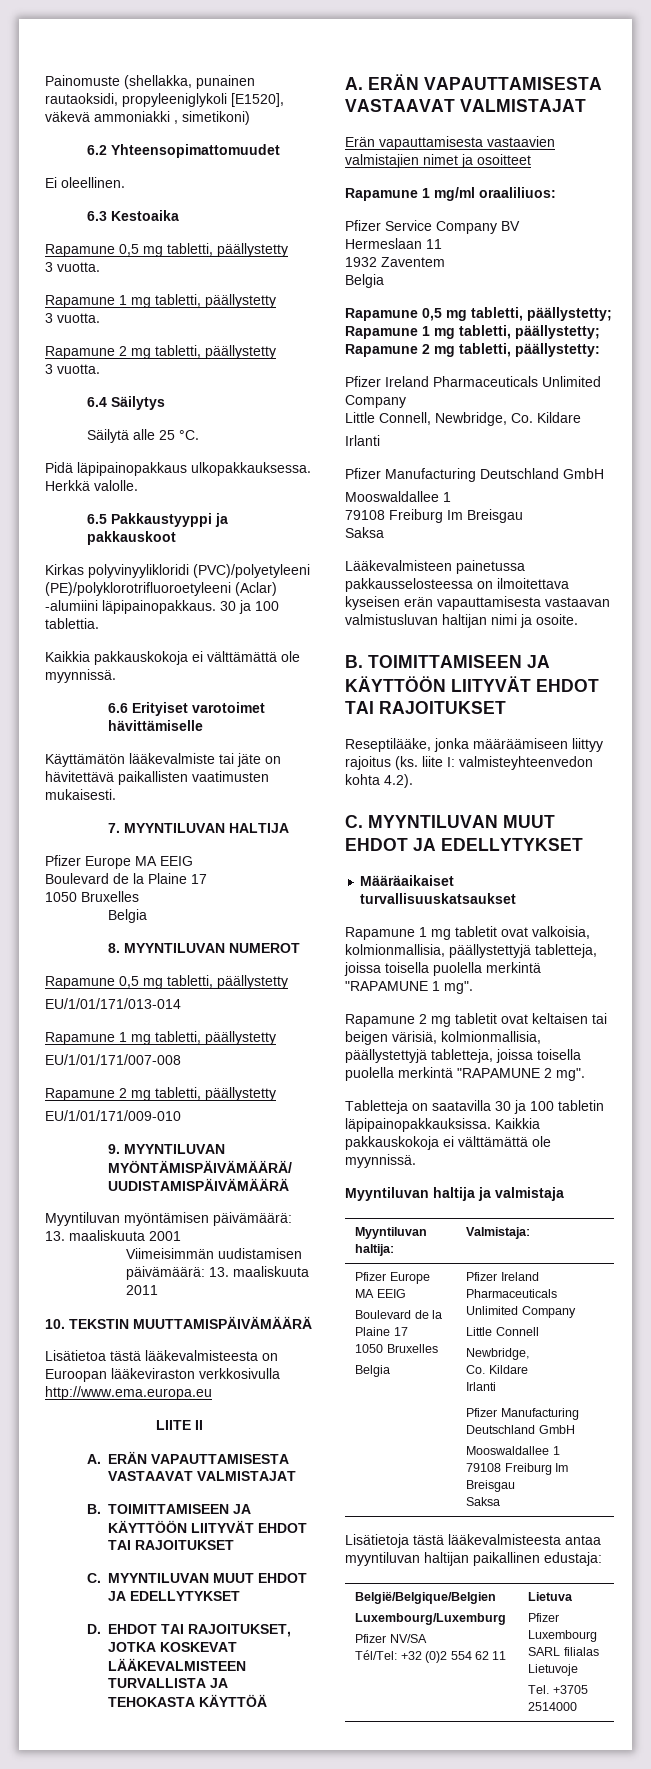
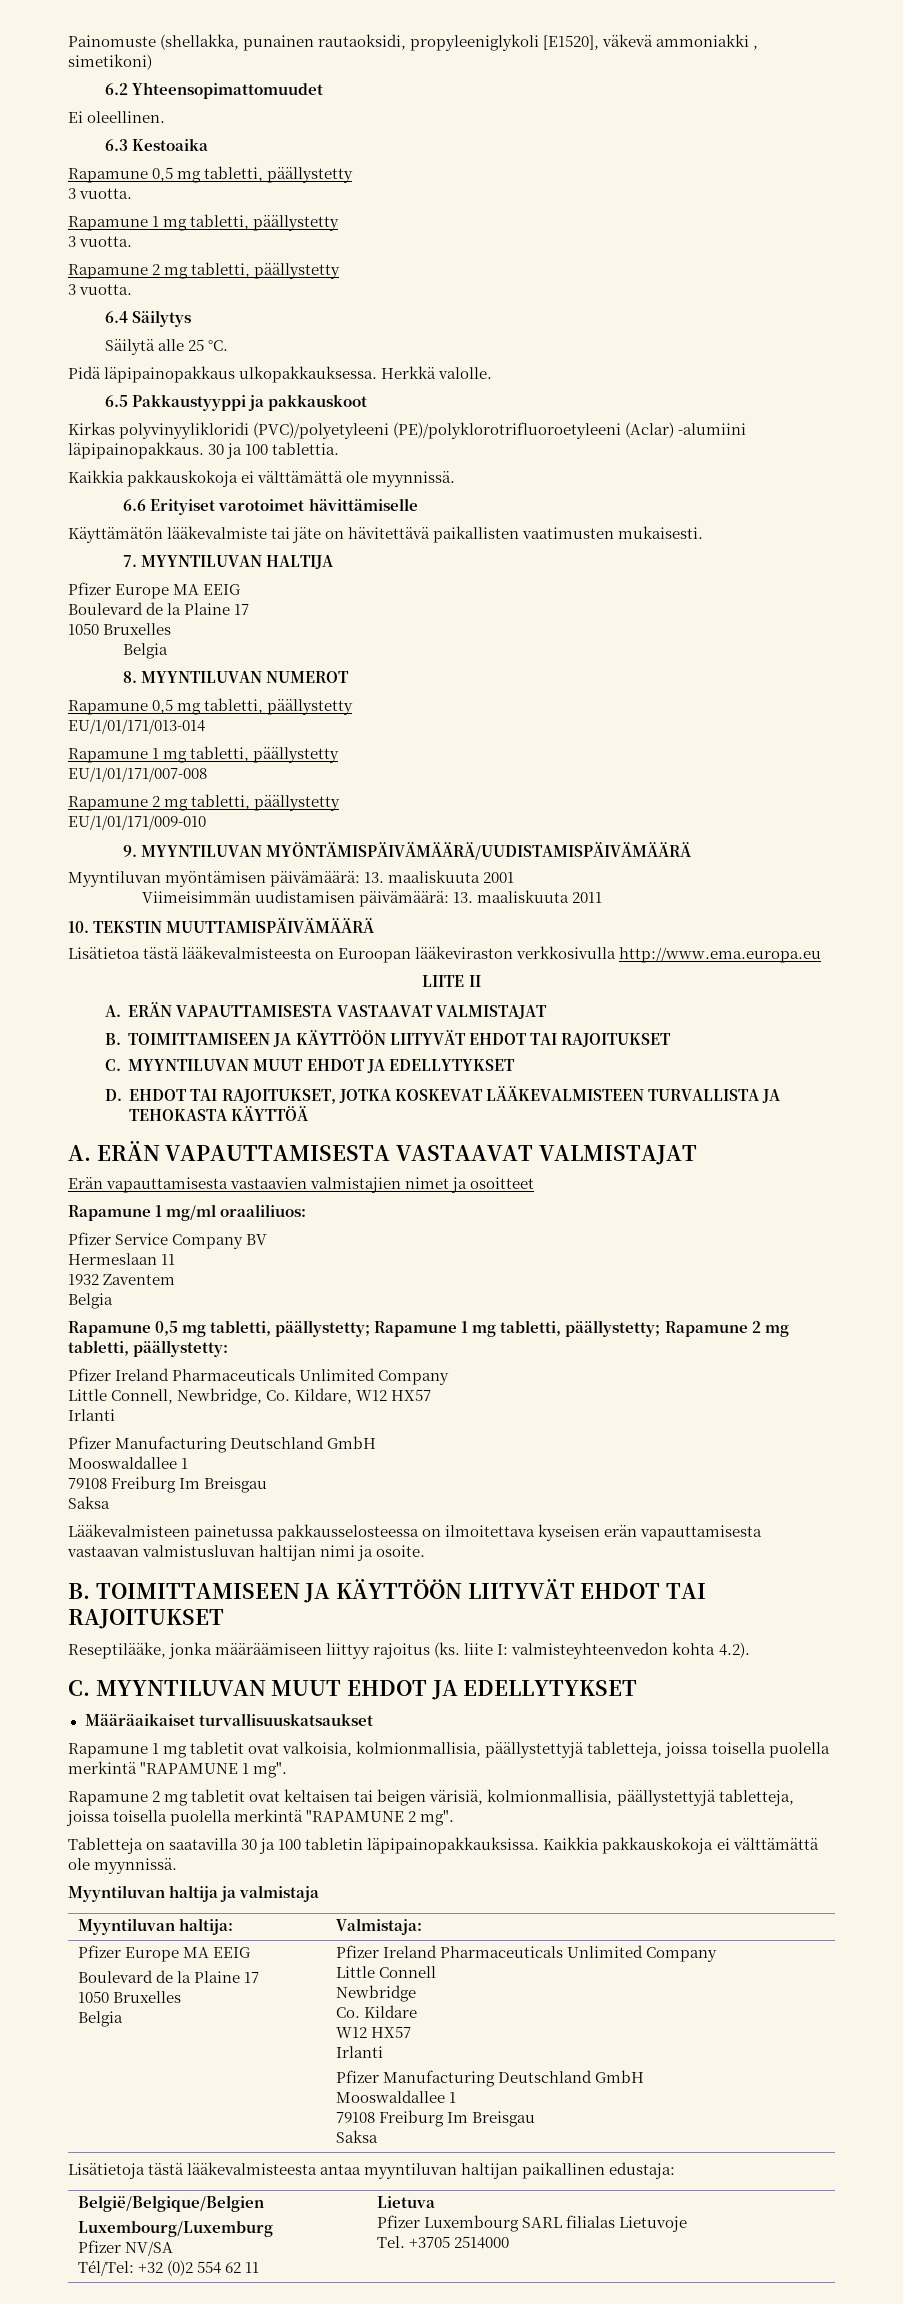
[537,412,581,423] Kildare -> [294,1388,432,1404] Kildare, W12 HX57
[466,1348,530,1360] [466,1365,528,1374] Newbridge, // Co. Kildare -> [336,1985,417,2002] [336,2005,418,2018] [336,2026,412,2038] Newbridge // Co. Kildare // W12 HX57

